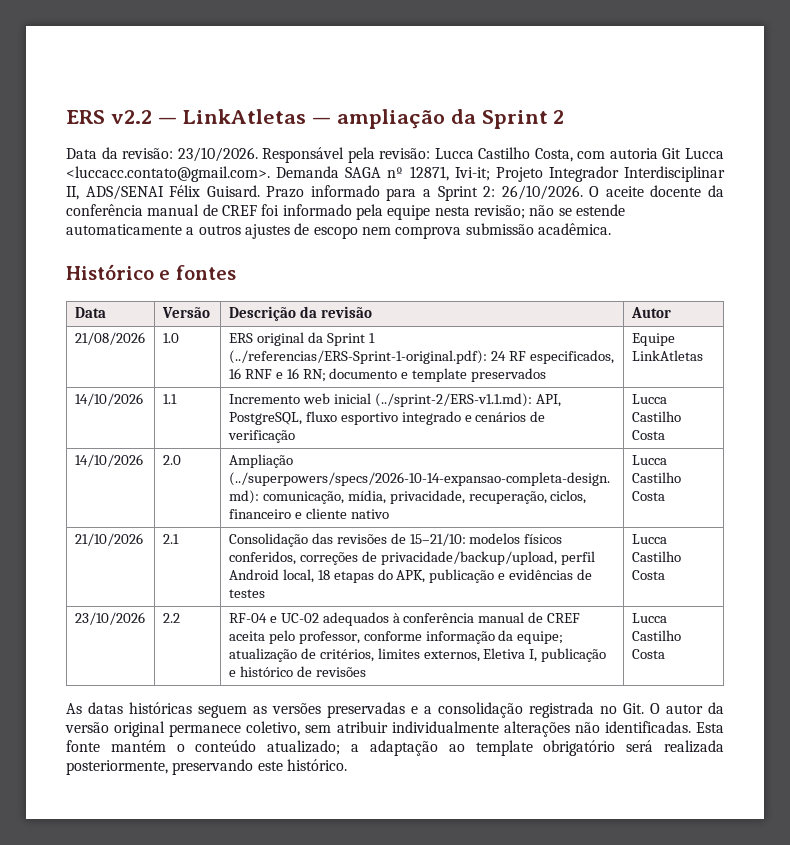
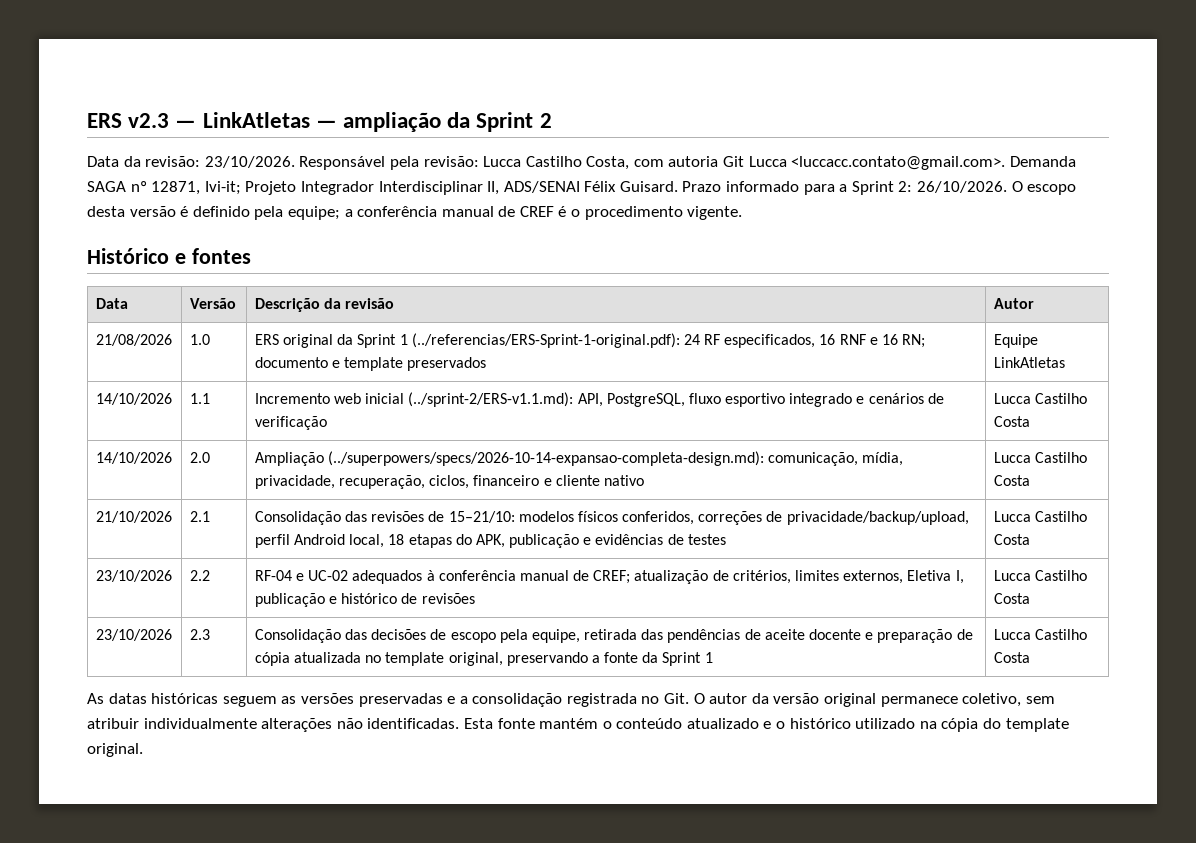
[66,110,152,124] ERS v2.2 -> [87,113,170,128] ERS v2.3
[605,185,724,197] [66,204,625,220] [66,223,611,239] aceite docente da conferência manual de CREF foi informado pela equipe nesta revisão; não se estende automaticamente a outros ajustes de escopo nem comprova submissão acadêmica. -> [1027,184,1077,195] [87,206,743,220] escopo desta versão é definido pela equipe; a conferência manual de CREF é o procedimento vigente.
[547,613,581,623] [228,630,564,644] CREF aceita pelo professor, conforme informação da equipe; -> [593,570,631,584] CREF;
(665, 654) none -> [95,629,172,641] [189,629,210,640] [254,629,973,643] [254,652,713,666] [993,629,1087,640] [993,652,1030,663] // 23/10/2026 | 2.3 | Consolidação das decisões de escopo pela equipe, retirada das pendências de aceite docente e preparação de cópia atualizada no template original, preservando a fonte da Sprint 1 | Lucca Castilho Costa
[267,740,724,756] [66,759,347,775] atualizado; a adaptação ao template obrigatório será realizada posteriormente, preservando este histórico. -> [686,718,1069,732] [87,743,143,757] atualizado e o histórico utilizado na cópia do template original.

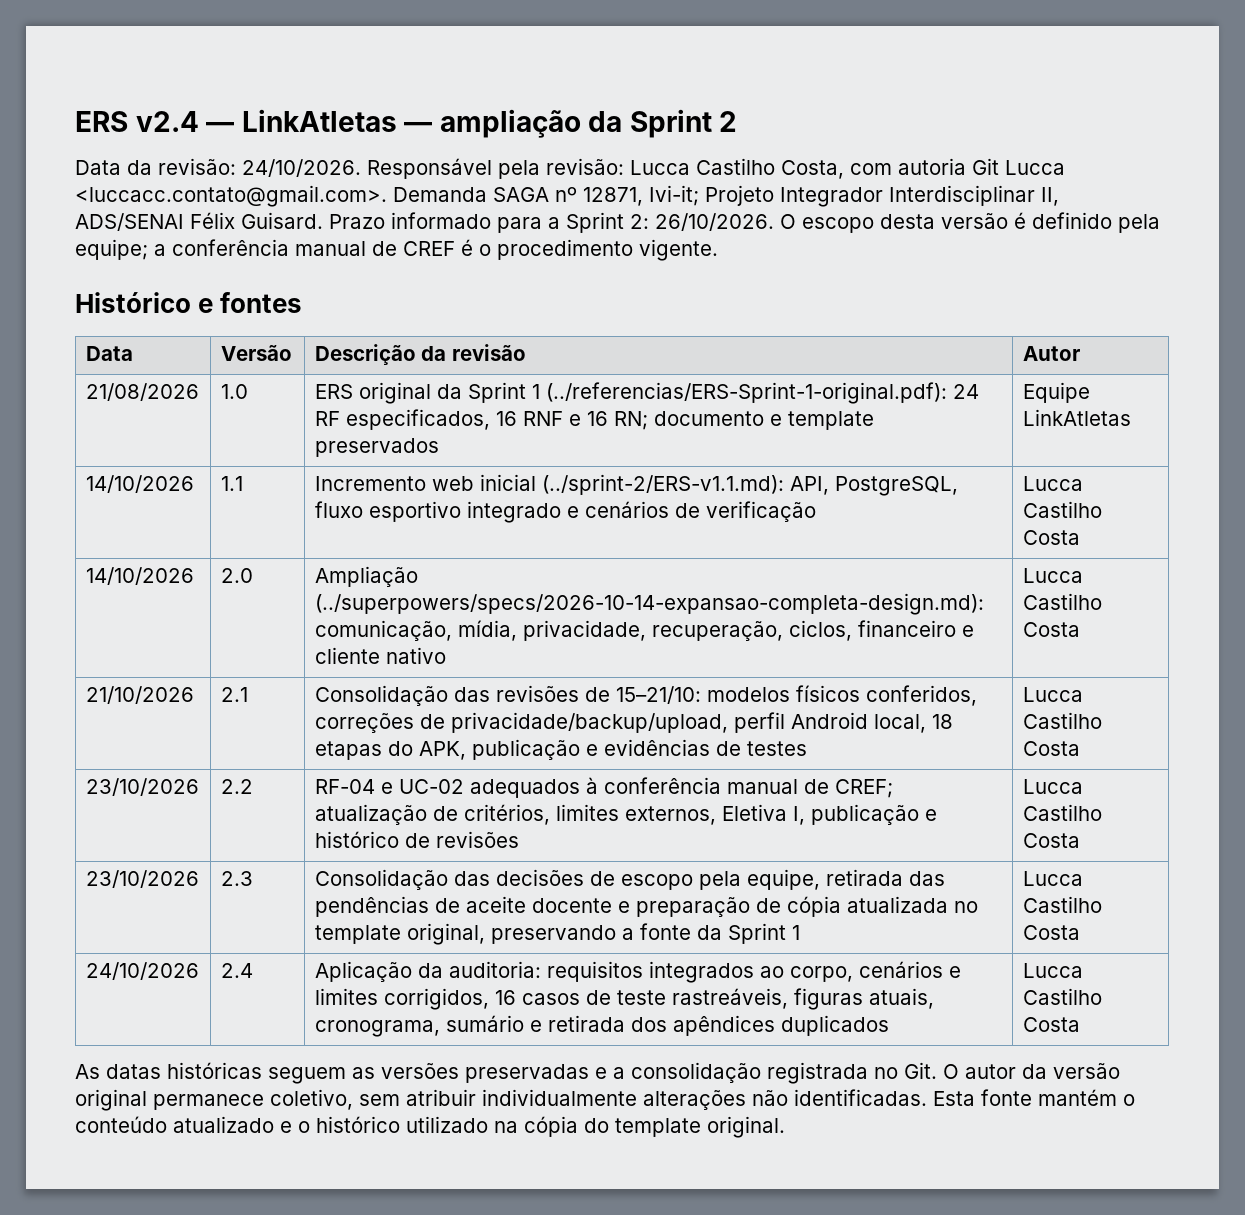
[87,113,170,128] ERS v2.3 -> [75,111,199,132] ERS v2.4
[204,156,295,168] 23/10/2026. -> [242,159,361,177] 24/10/2026.
(1030, 657) none -> [85,962,199,980] [220,963,253,978] [314,961,961,983] [314,988,934,1010] [314,1015,889,1037] [1022,963,1083,978] [1022,988,1102,1005] [1022,1017,1080,1032] // 24/10/2026 | 2.4 | Aplicação da auditoria: requisitos integrados ao corpo, cenários e limites corrigidos, 16 casos de teste rastreáveis, figuras atuais, cronograma, sumário e retirada dos apêndices duplicados | Lucca Castilho Costa

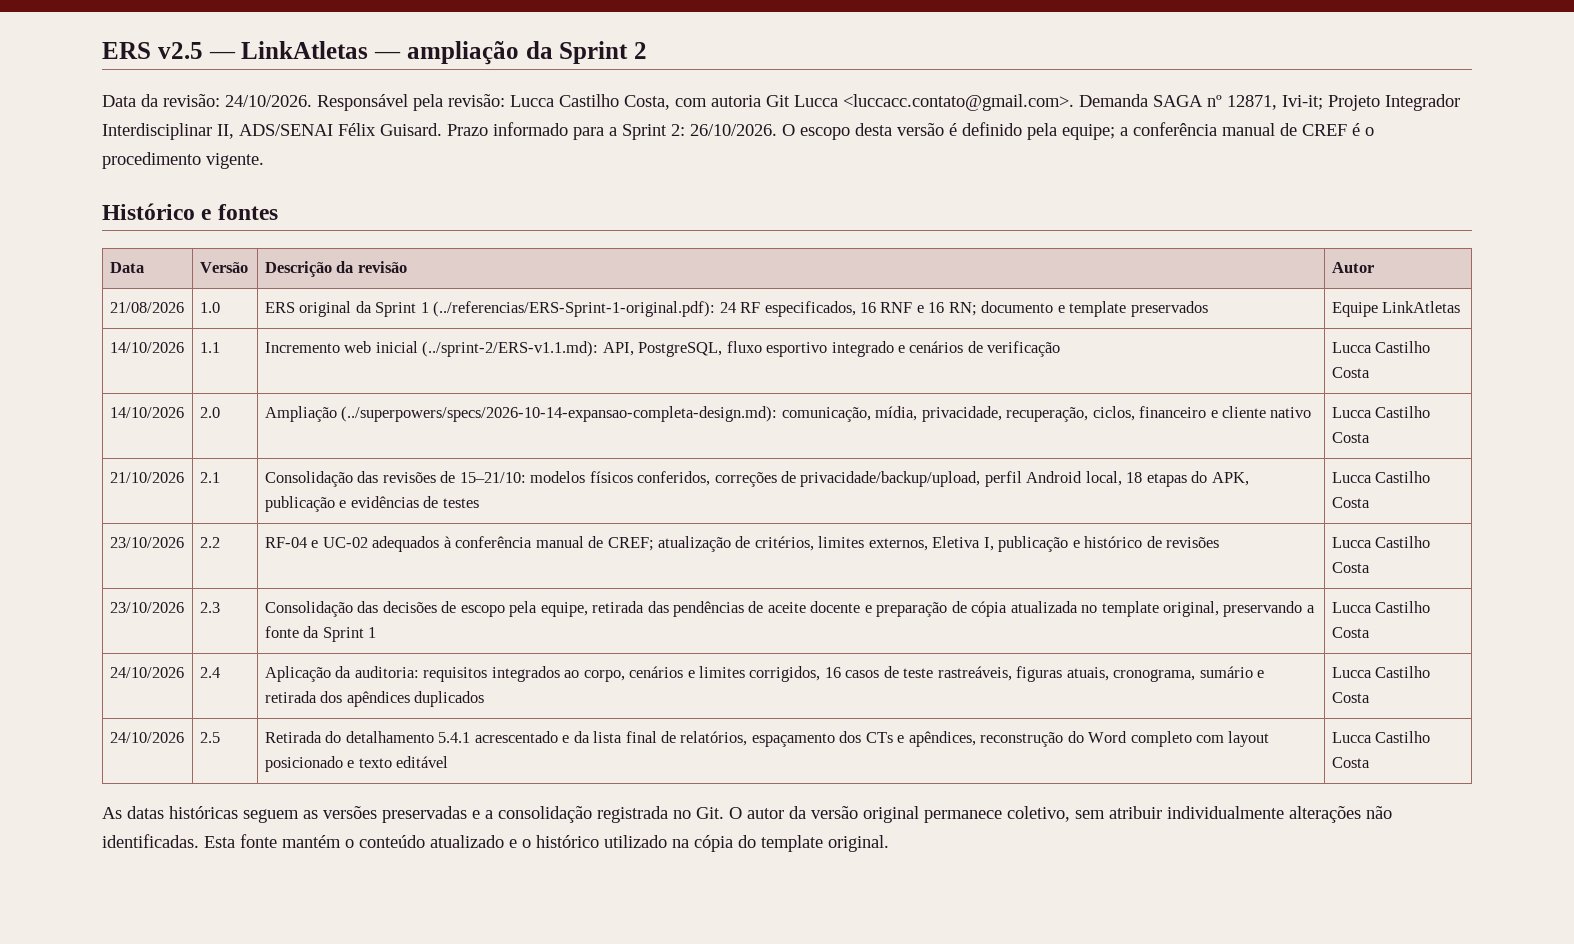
[75,111,199,132] ERS v2.4 -> [102,42,203,59] ERS v2.5
(1080, 1024) none -> [109,732,184,743] [199,732,220,743] [264,731,1270,747] [264,756,449,772] [1331,731,1431,743] [1331,757,1370,768] // 24/10/2026 | 2.5 | Retirada do detalhamento 5.4.1 acrescentado e da lista final de relatórios, espaçamento dos CTs e apêndices, reconstrução do Word completo com layout posicionado e texto editável | Lucca Castilho Costa

